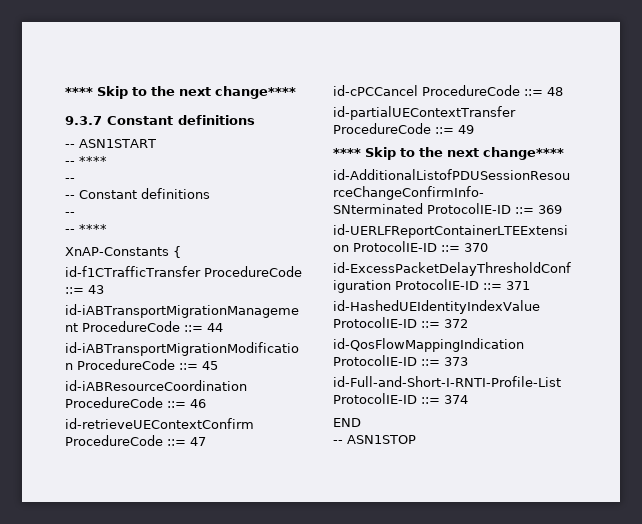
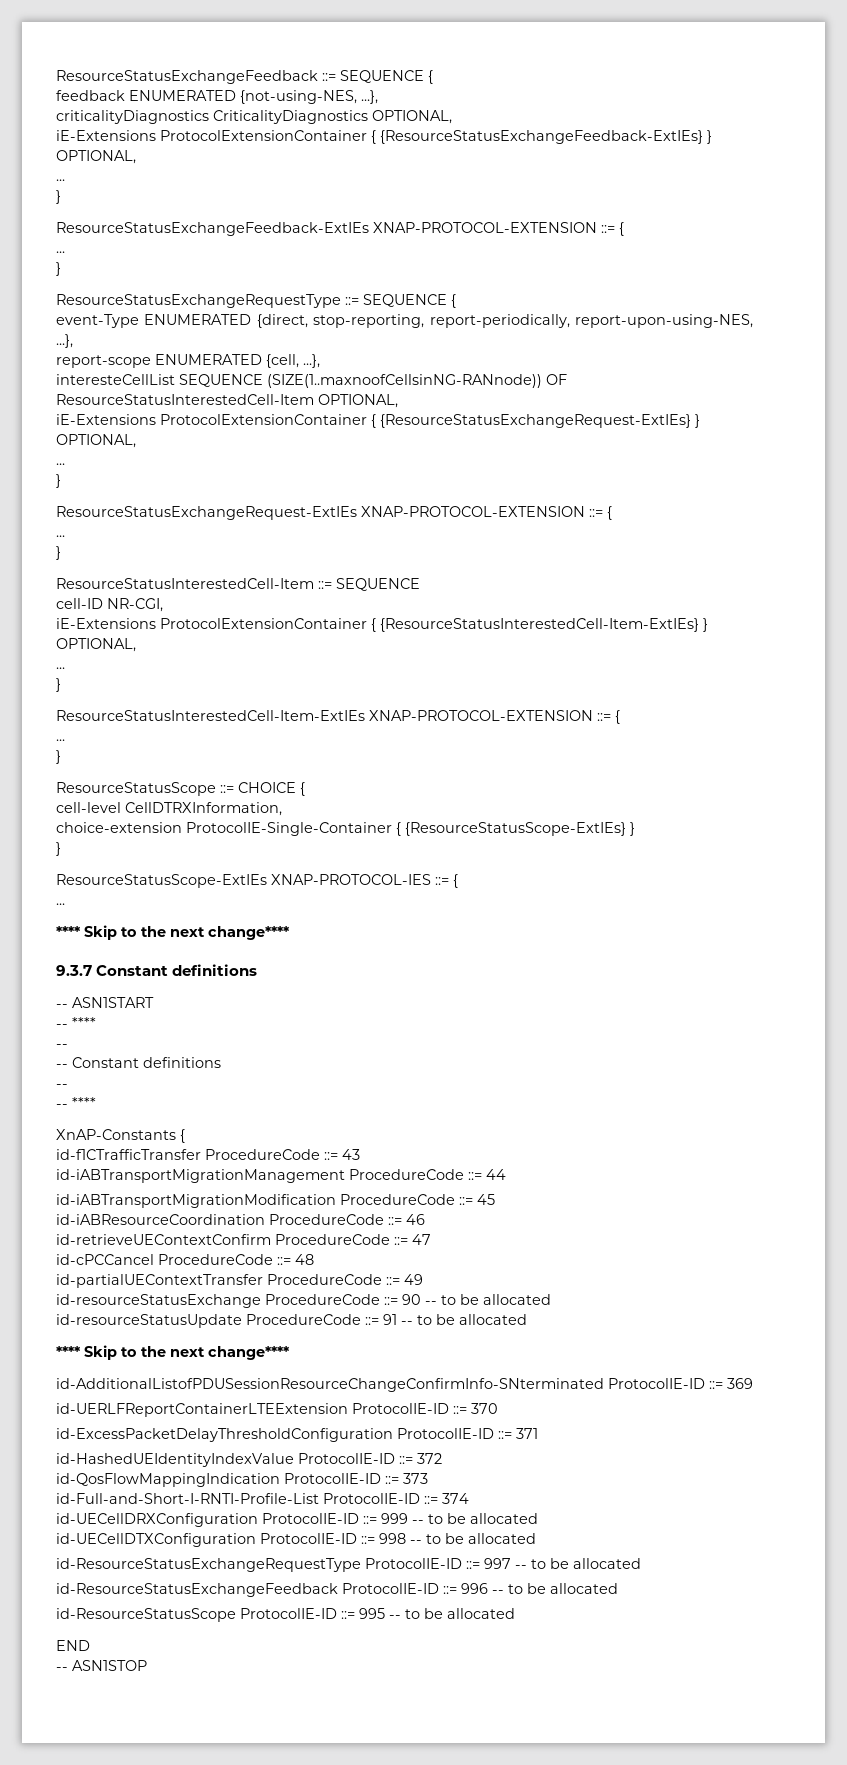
(65, 91) none -> [56,70,433,84] [56,90,378,104] [56,110,452,124] [56,130,712,144] [56,150,136,164] [56,179,65,181] [56,190,61,204] [56,222,624,236] [56,251,65,253] [56,262,61,276] [56,294,456,308] [56,314,753,328] [56,334,73,348] [56,354,320,368] [56,374,567,388] [56,394,398,408] [56,414,700,428] [56,434,136,448] [56,463,65,465] [56,474,61,488] [56,506,612,520] [56,535,65,537] [56,546,61,560] [56,578,420,591] [56,598,163,612] [56,618,708,632] [56,638,136,652] [56,667,65,669] [56,678,61,692] [56,710,620,724] [56,739,65,741] [56,750,61,764] [56,782,305,796] [56,802,282,816] [56,822,635,836] [56,842,61,856] [56,874,458,888] [56,903,65,905] ResourceStatusExchangeFeedback ::= SEQUENCE { // feedback ENUMERATED {not-using-NES, ...}, // criticalityDiagnostics CriticalityDiagnostics OPTIONAL, // iE-Extensions ProtocolExtensionContainer { {ResourceStatusExchangeFeedback-ExtIEs} } OPTIONAL, // ... // } // ResourceStatusExchangeFeedback-ExtIEs XNAP-PROTOCOL-EXTENSION ::= { // ... // } // ResourceStatusExchangeRequestType ::= SEQUENCE { // event-Type ENUMERATED {direct, stop-reporting, report-periodically, report-upon-using-NES, ...}, // report-scope ENUMERATED {cell, ...}, // interesteCellList SEQUENCE (SIZE(1..maxnoofCellsinNG-RANnode)) OF ResourceStatusInterestedCell-Item OPTIONAL, // iE-Extensions ProtocolExtensionContainer { {ResourceStatusExchangeRequest-ExtIEs} } OPTIONAL, // ... // } // ResourceStatusExchangeRequest-ExtIEs XNAP-PROTOCOL-EXTENSION ::= { // ... // } // ResourceStatusInterestedCell-Item ::= SEQUENCE // cell-ID NR-CGI, // iE-Extensions ProtocolExtensionContainer { {ResourceStatusInterestedCell-Item-ExtIEs} } OPTIONAL, // ... // } // ResourceStatusInterestedCell-Item-ExtIEs XNAP-PROTOCOL-EXTENSION ::= { // ... // } // ResourceStatusScope ::= CHOICE { // cell-level CellDTRXInformation, // choice-extension ProtocolIE-Single-Container { {ResourceStatusScope-ExtIEs} } // } // ResourceStatusScope-ExtIEs XNAP-PROTOCOL-IES ::= { // ... //
(474, 129) none -> [56,1294,551,1308] [56,1314,527,1328] // id-resourceStatusExchange ProcedureCode ::= 90 -- to be allocated // id-resourceStatusUpdate ProcedureCode ::= 91 -- to be allocated
(468, 399) none -> [56,1513,538,1527] [56,1533,536,1547] [56,1558,641,1572] [56,1583,618,1597] [56,1608,515,1622] // id-UECellDRXConfiguration ProtocolIE-ID ::= 999 -- to be allocated // id-UECellDTXConfiguration ProtocolIE-ID ::= 998 -- to be allocated // id-ResourceStatusExchangeRequestType ProtocolIE-ID ::= 997 -- to be allocated // id-ResourceStatusExchangeFeedback ProtocolIE-ID ::= 996 -- to be allocated // id-ResourceStatusScope ProtocolIE-ID ::= 995 -- to be allocated

